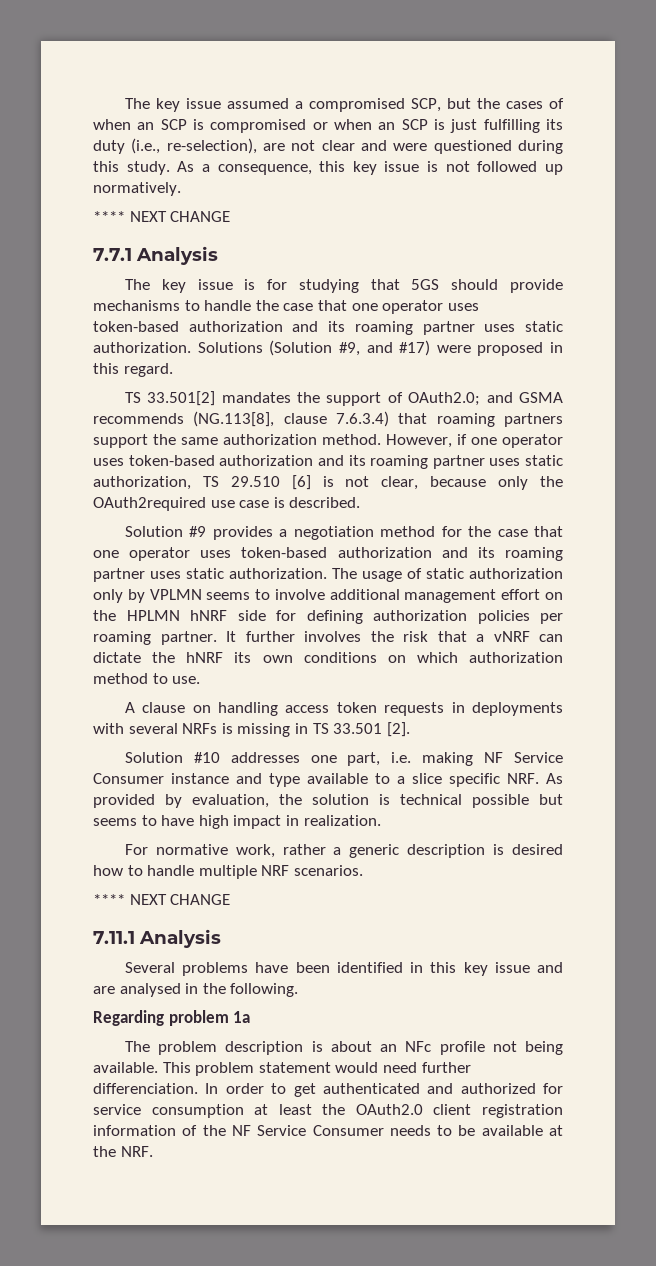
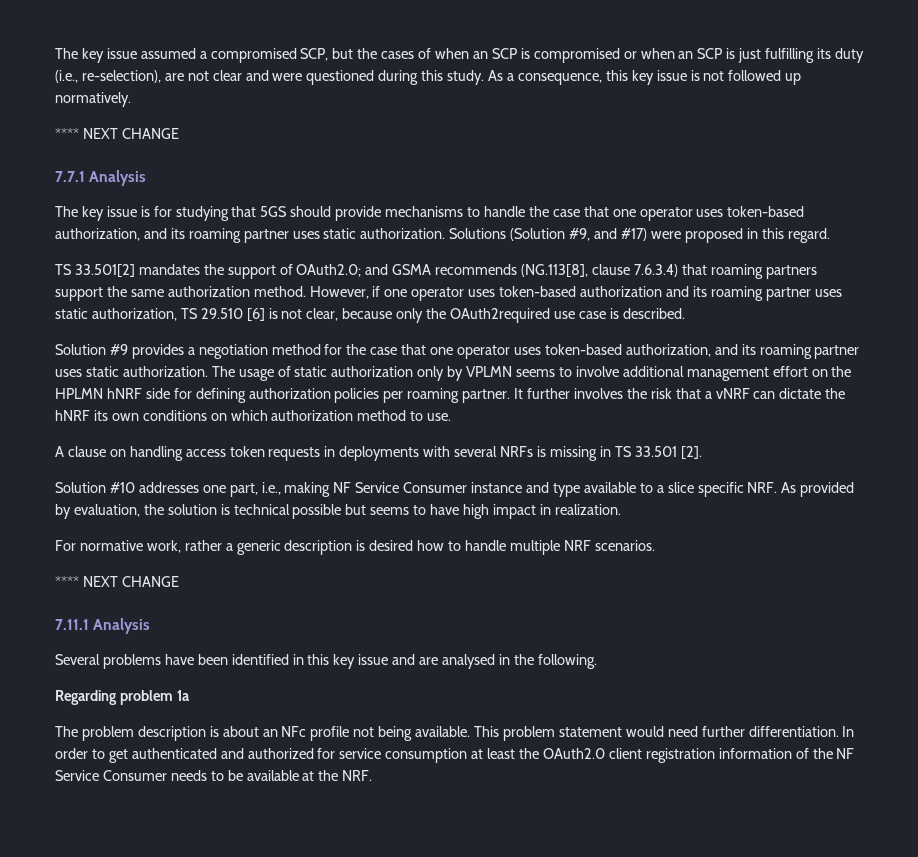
[188,321,283,332] authorization -> [55,228,140,241] authorization,
[337,547,432,558] authorization -> [625,344,711,357] authorization,
[391,752,412,763] i.e. -> [261,482,281,495] i.e.,
[93,1083,198,1094] differenciation. -> [748,726,839,737] differentiation.

